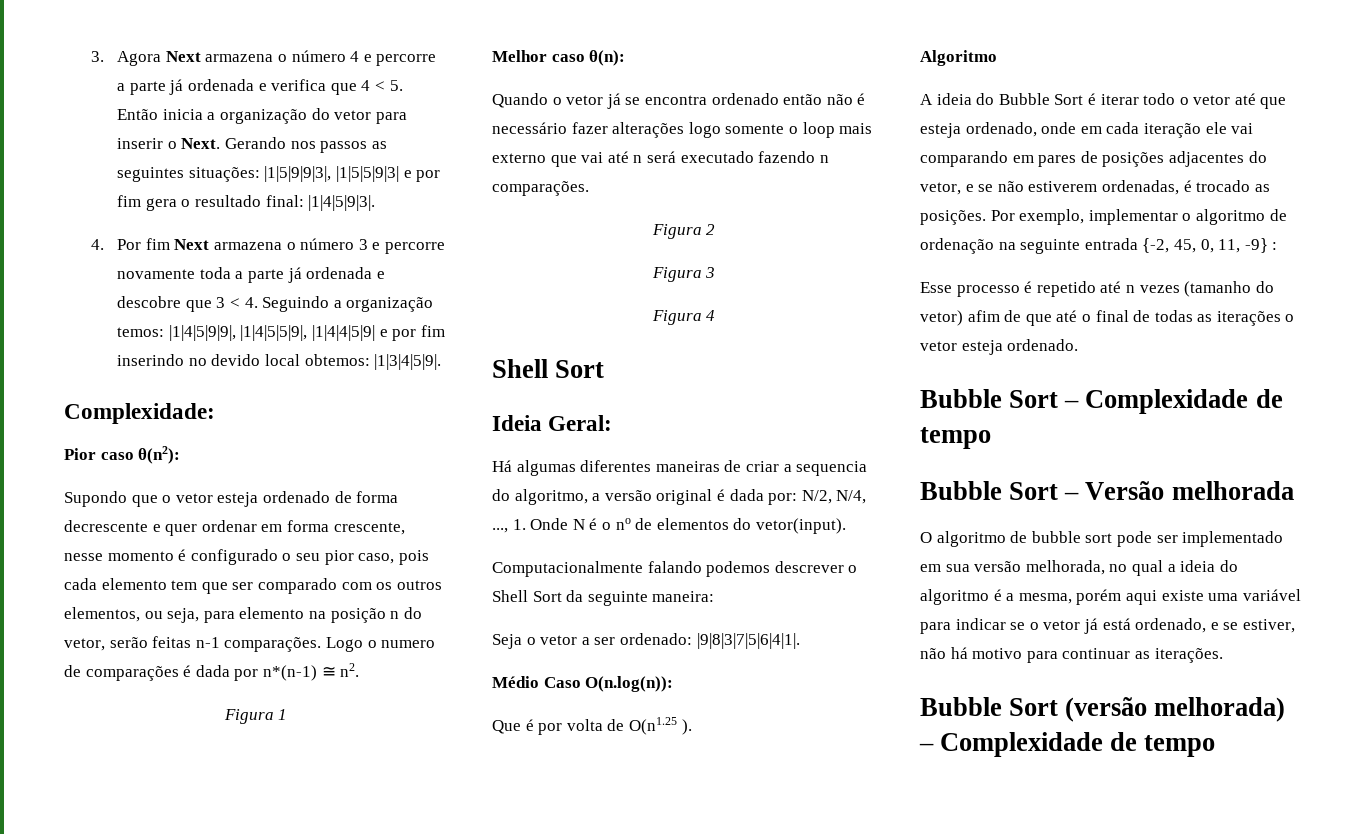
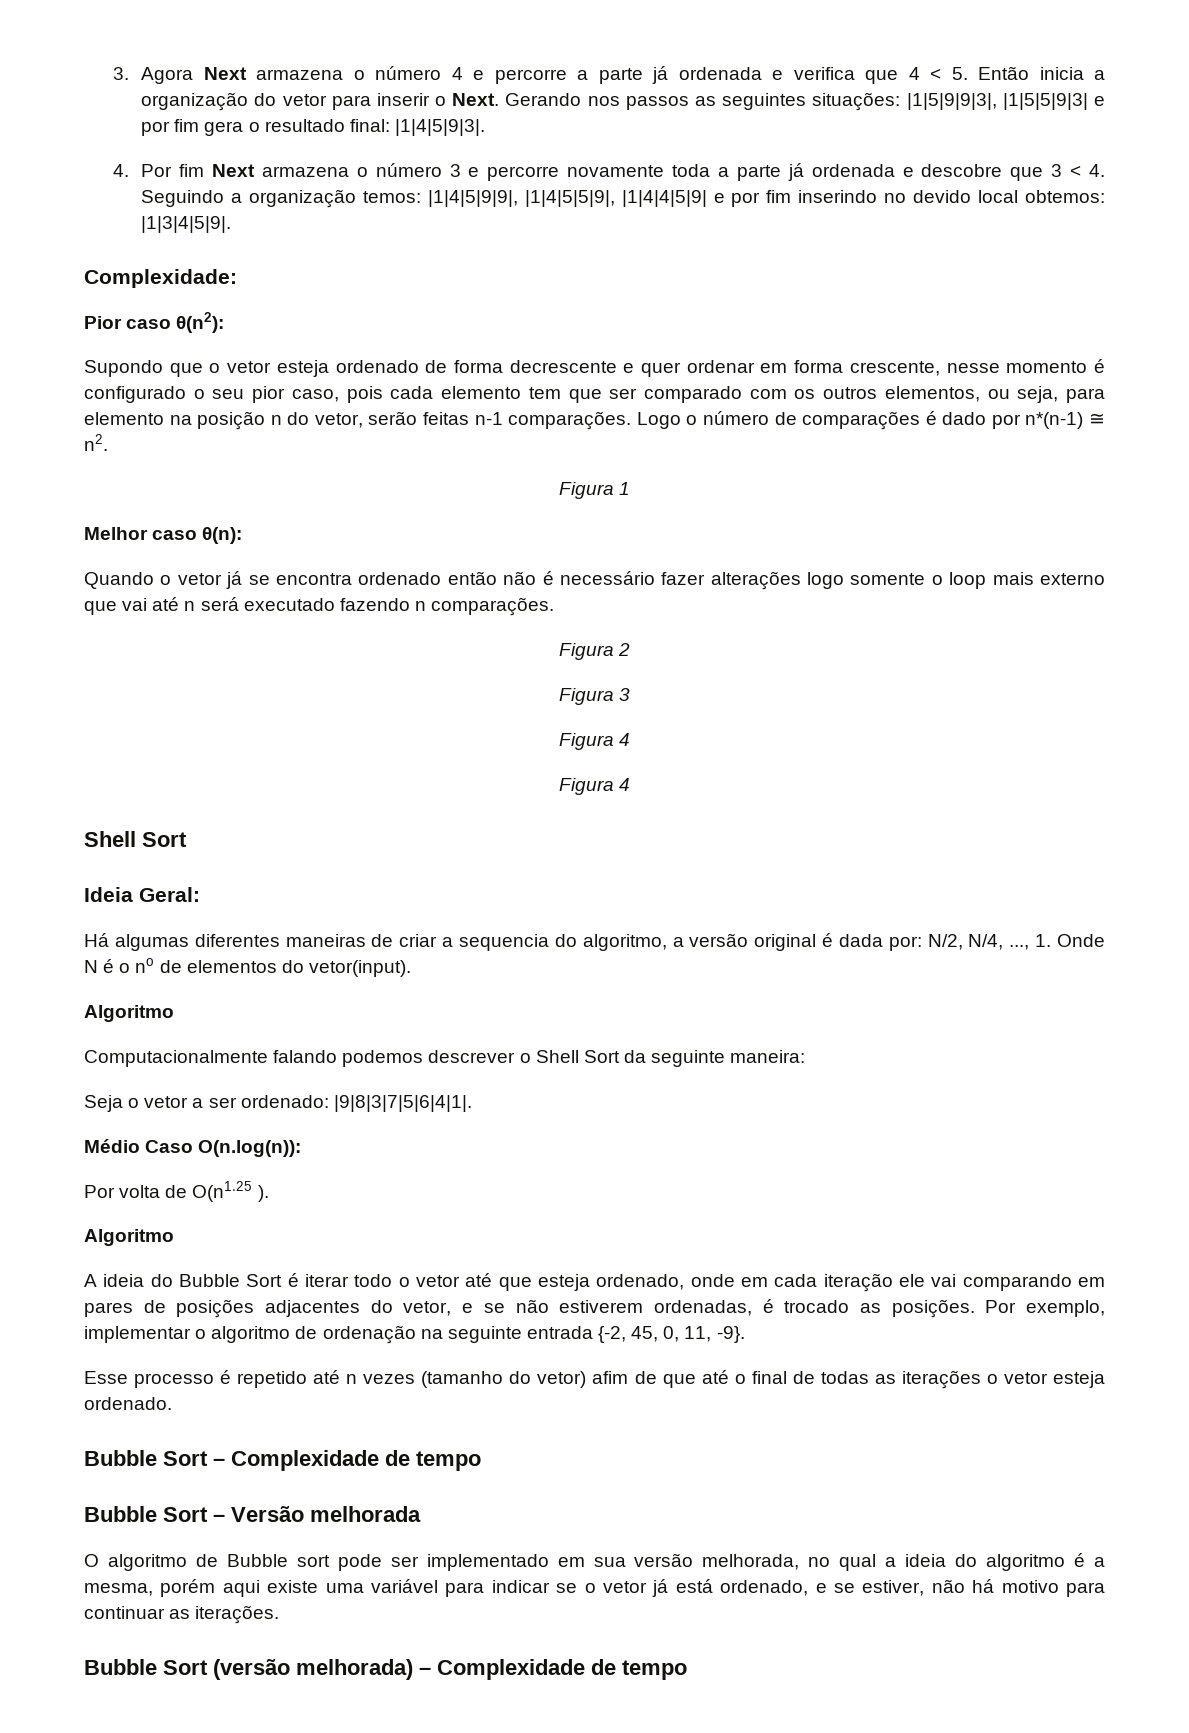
[381,640,436,648] numero -> [702,411,769,425] número
[195,665,230,677] dada -> [942,412,987,425] dado
(716, 315) none -> [558,778,631,795] // Figura 4
(846, 526) none -> [84,1005,174,1022] // Algoritmo
[492,719,563,735] Que é por -> [84,1185,115,1198] Por
[1244,238,1278,253] -9} : -> [716,1326,745,1343] -9}.
[1031,531,1081,543] bubble -> [226,1554,288,1567] Bubble

